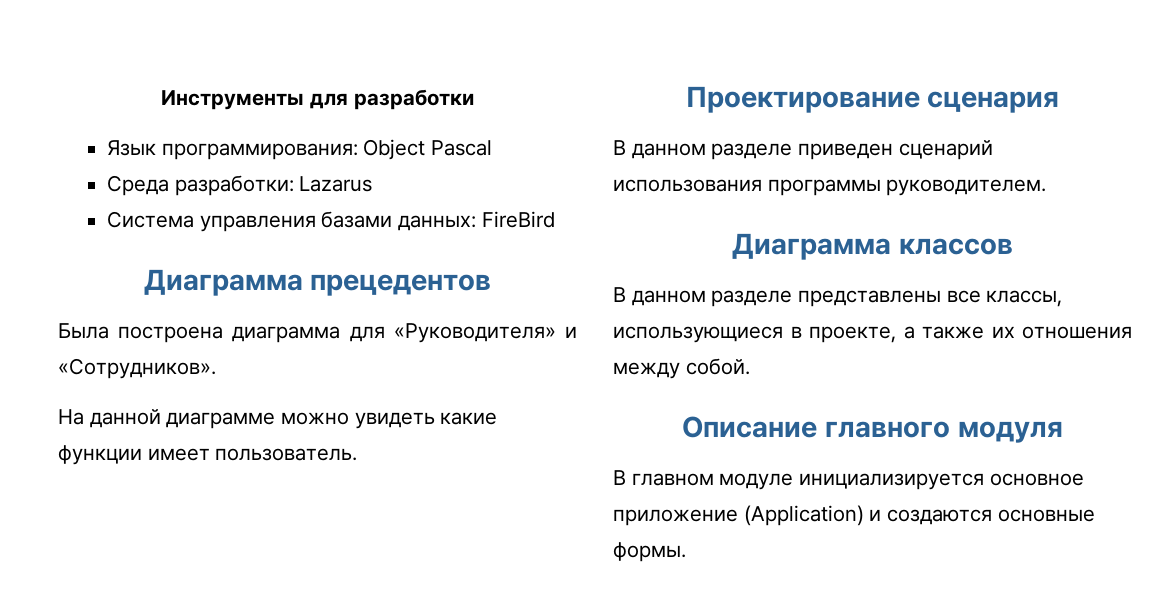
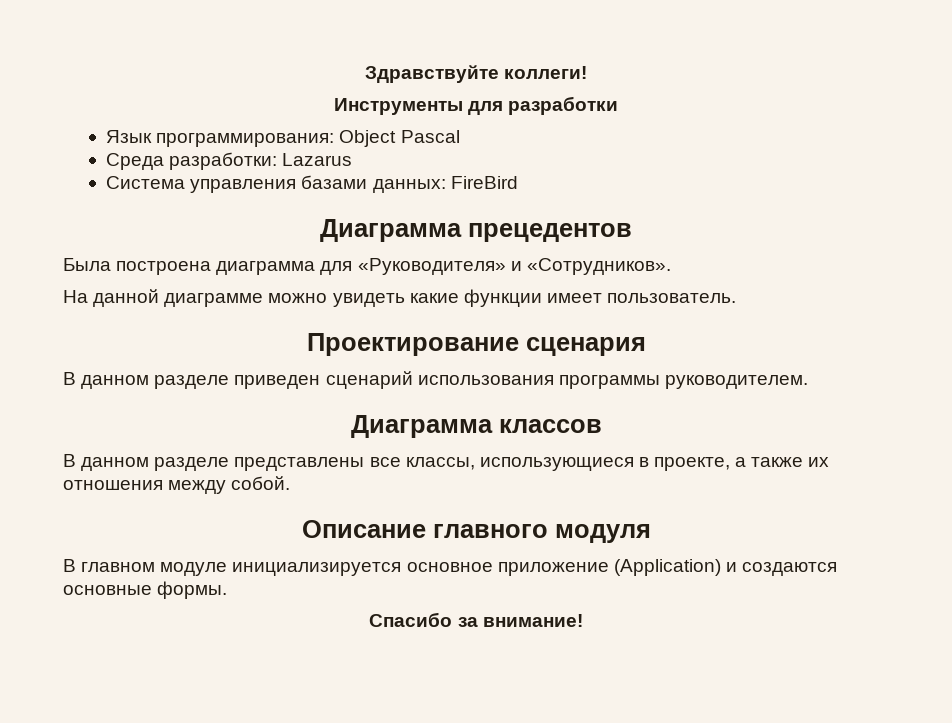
(161, 100) none -> [364,65,588,83] Здравствуйте коллеги! //
(686, 552) none -> [369,612,583,627] // Спасибо за внимание!

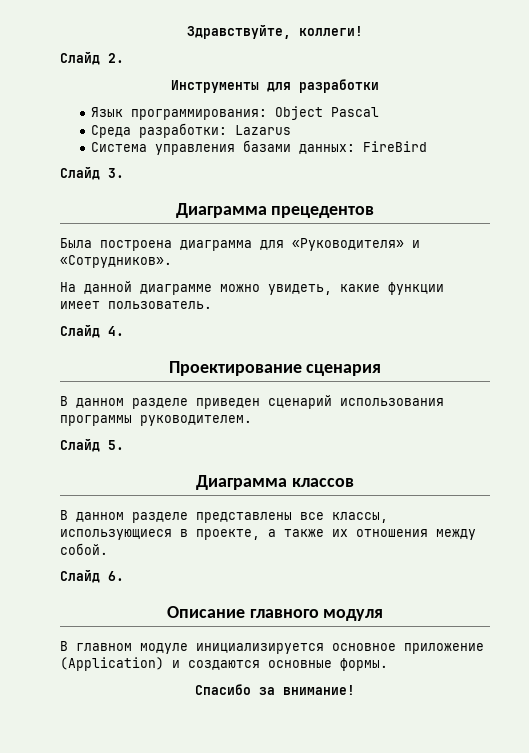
[364,65,499,83] Здравствуйте -> [187,25,291,39] Здравствуйте,
(588, 72) none -> [60,52,124,65] // Слайд 2.
(518, 182) none -> [60,167,124,180] // Слайд 3.
[332,293,405,307] увидеть -> [268,284,332,295] увидеть,
(737, 298) none -> [60,325,124,338] // Слайд 4.
(808, 382) none -> [60,439,124,452] // Слайд 5.
(291, 483) none -> [60,570,124,583] // Слайд 6.

